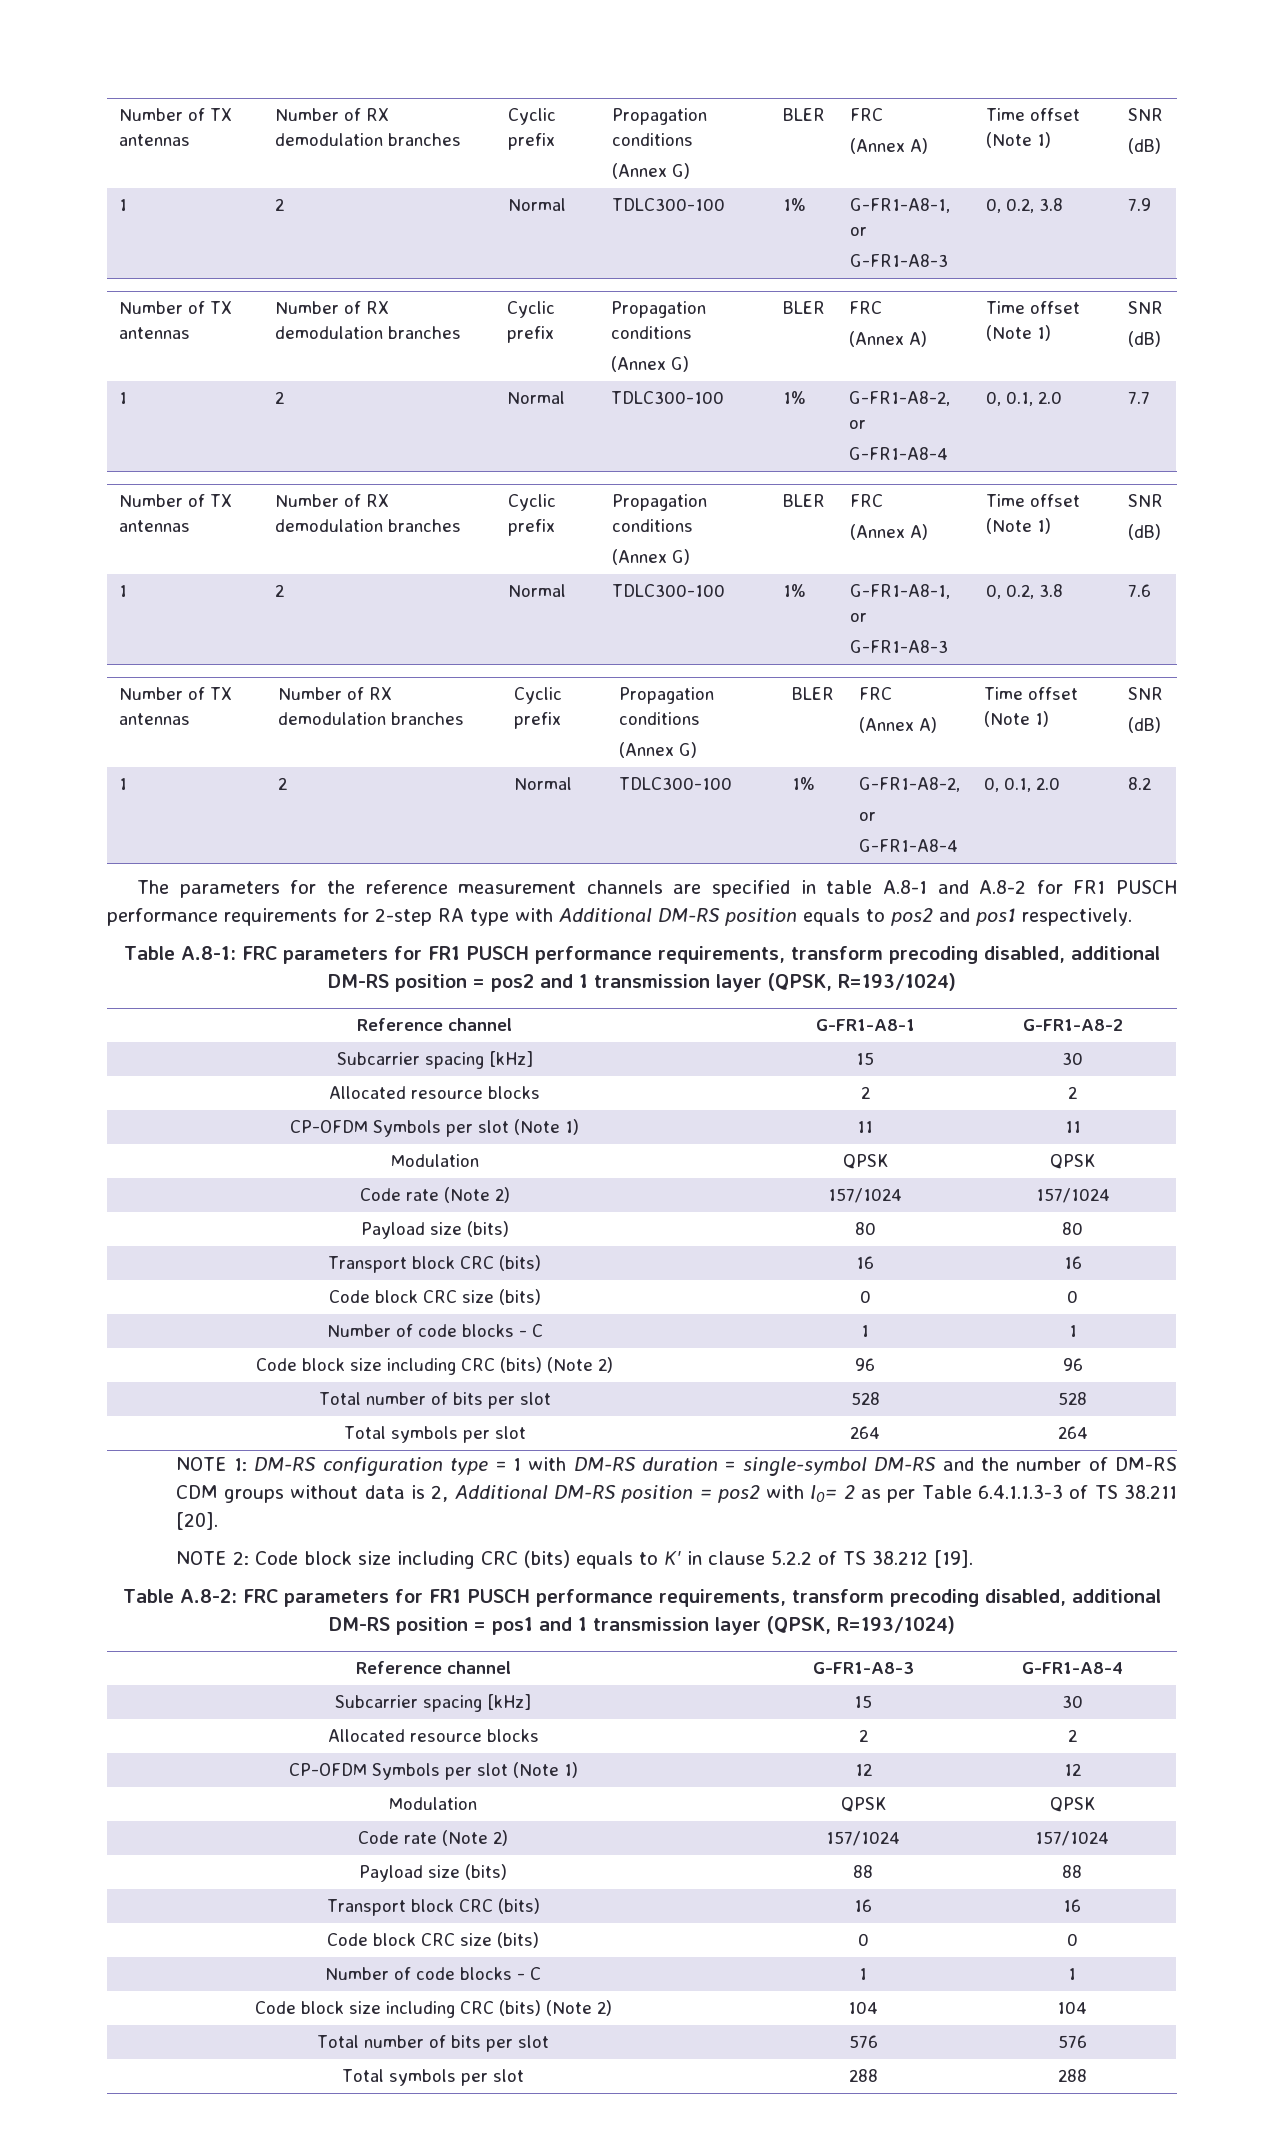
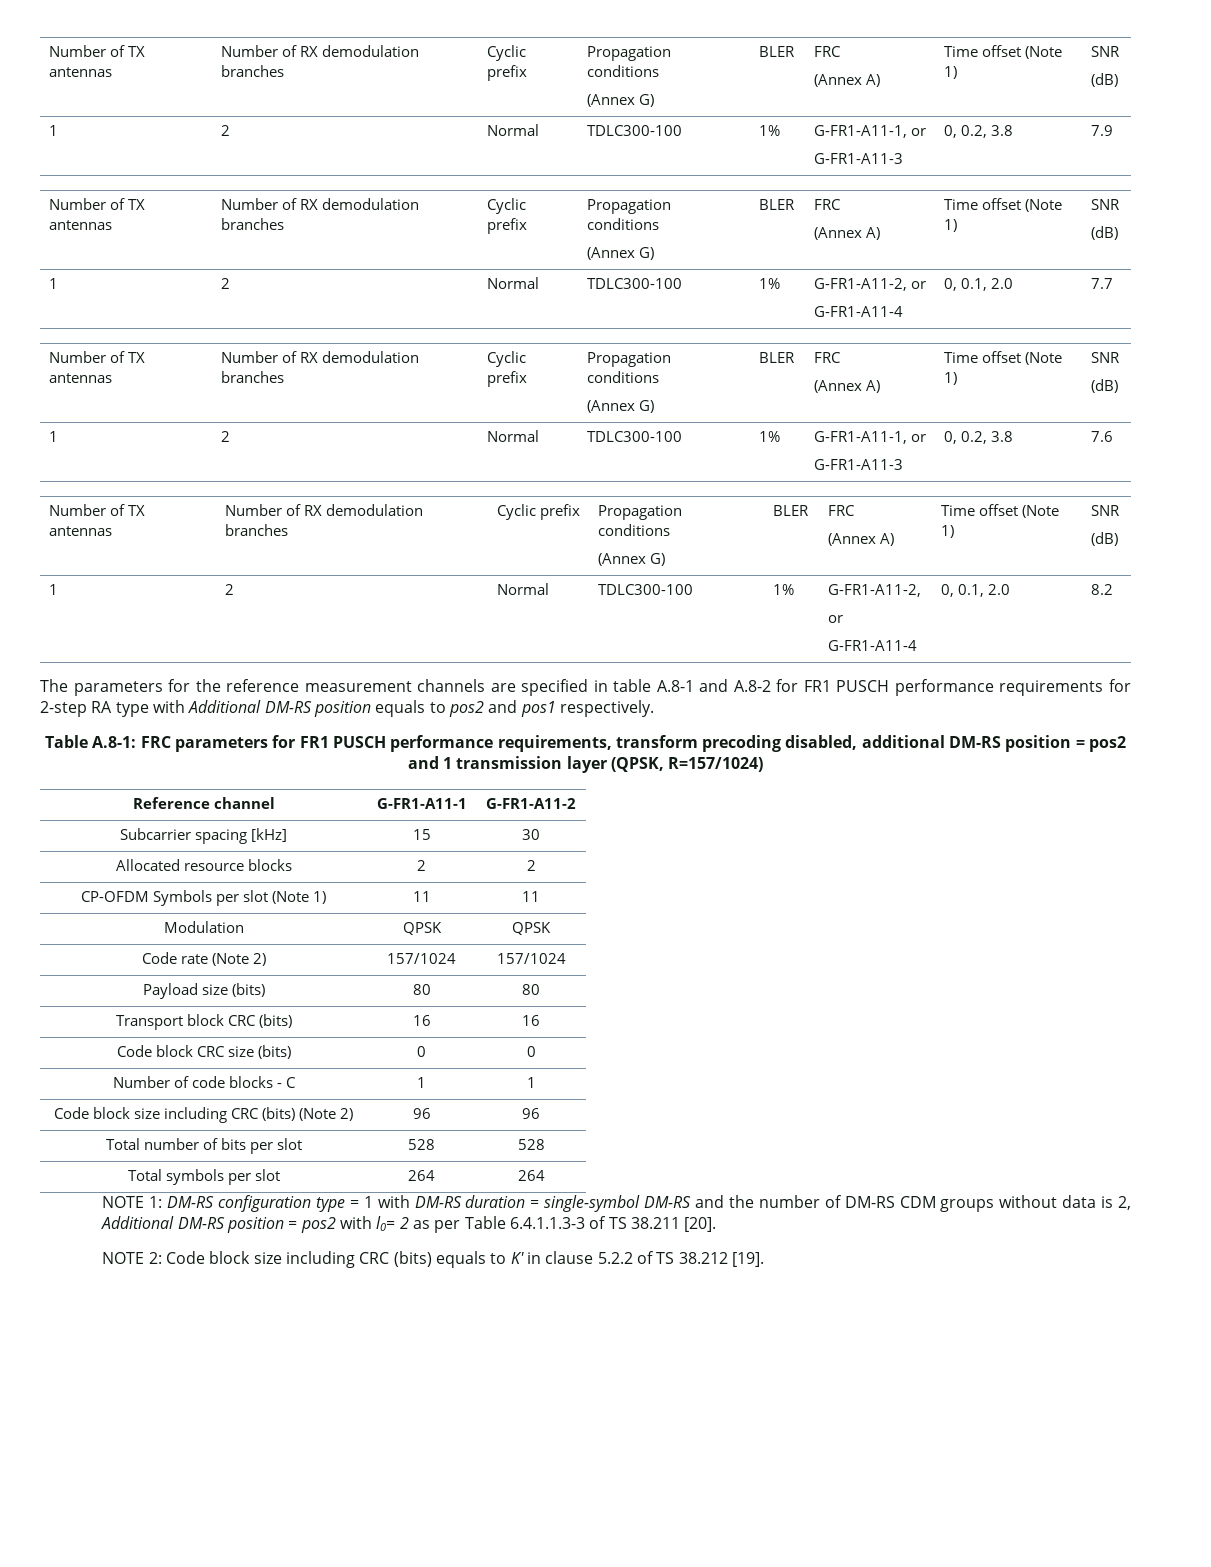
[849,198,950,213] [849,227,867,236] [849,254,948,267] G-FR1-A8-1, or // G-FR1-A8-3 -> [814,125,927,138] [814,153,904,164] G-FR1-A11-1, or // G-FR1-A11-3
[848,391,950,406] [848,420,866,429] [848,447,948,460] G-FR1-A8-2, or // G-FR1-A8-4 -> [814,278,927,291] [814,306,904,317] G-FR1-A11-2, or // G-FR1-A11-4
[849,584,950,599] [849,613,867,622] [849,640,948,653] G-FR1-A8-1, or // G-FR1-A8-3 -> [814,431,927,444] [814,459,904,470] G-FR1-A11-1, or // G-FR1-A11-3
[858,777,960,792] [858,812,876,821] [858,839,958,852] G-FR1-A8-2, // or // G-FR1-A8-4 -> [828,584,922,597] [828,615,844,623] [828,640,918,651] G-FR1-A11-2, // or // G-FR1-A11-4
[838,973,956,991] [357,1018,512,1031] [815,1019,915,1031] [1022,1019,1123,1031] R=193/1024) // Reference channel | G-FR1-A8-1 | G-FR1-A8-2 -> [668,757,764,772] [132,797,275,809] [376,798,467,809] [486,798,576,809] R=157/1024) // Reference channel | G-FR1-A11-1 | G-FR1-A11-2
[123,1589,1161,1607] [329,1616,955,1635] [355,1661,511,1674] [812,1662,914,1674] [1021,1662,1123,1674] [335,1694,531,1712] [854,1695,872,1708] [1061,1695,1083,1708] [327,1729,539,1742] [858,1729,868,1742] [1067,1729,1077,1742] [288,1762,578,1780] [854,1763,872,1776] [1063,1763,1081,1776] [389,1797,477,1810] [840,1797,886,1812] [1049,1797,1095,1812] [358,1830,508,1846] [826,1831,900,1846] [1035,1831,1109,1846] [359,1864,507,1882] [853,1865,873,1878] [1062,1865,1082,1878] [326,1898,540,1916] [854,1899,872,1912] [1063,1899,1081,1912] [327,1932,539,1948] [857,1933,869,1946] [1066,1933,1078,1946] [325,1967,541,1980] [859,1968,867,1980] [1068,1968,1076,1980] [254,2000,612,2018] [848,2001,878,2014] [1057,2001,1087,2014] [317,2035,549,2052] [848,2035,878,2048] [1057,2035,1087,2048] [342,2069,524,2086] [848,2069,878,2082] [1057,2069,1087,2082] // Table A.8-2: FRC parameters for FR1 PUSCH performance requirements, transform precoding disabled, additional DM-RS position = pos1 and 1 transmission layer (QPSK, R=193/1024) // Reference channel | G-FR1-A8-3 | G-FR1-A8-4 // Subcarrier spacing [kHz] | 15 | 30 // Allocated resource blocks | 2 | 2 // CP-OFDM Symbols per slot (Note 1) | 12 | 12 // Modulation | QPSK | QPSK // Code rate (Note 2) | 157/1024 | 157/1024 // Payload size (bits) | 88 | 88 // Transport block CRC (bits) | 16 | 16 // Code block CRC size (bits) | 0 | 0 // Number of code blocks - C | 1 | 1 // Code block size including CRC (bits) (Note 2) | 104 | 104 // Total number of bits per slot | 576 | 576 // Total symbols per slot | 288 | 288 -> (764, 1259) none

